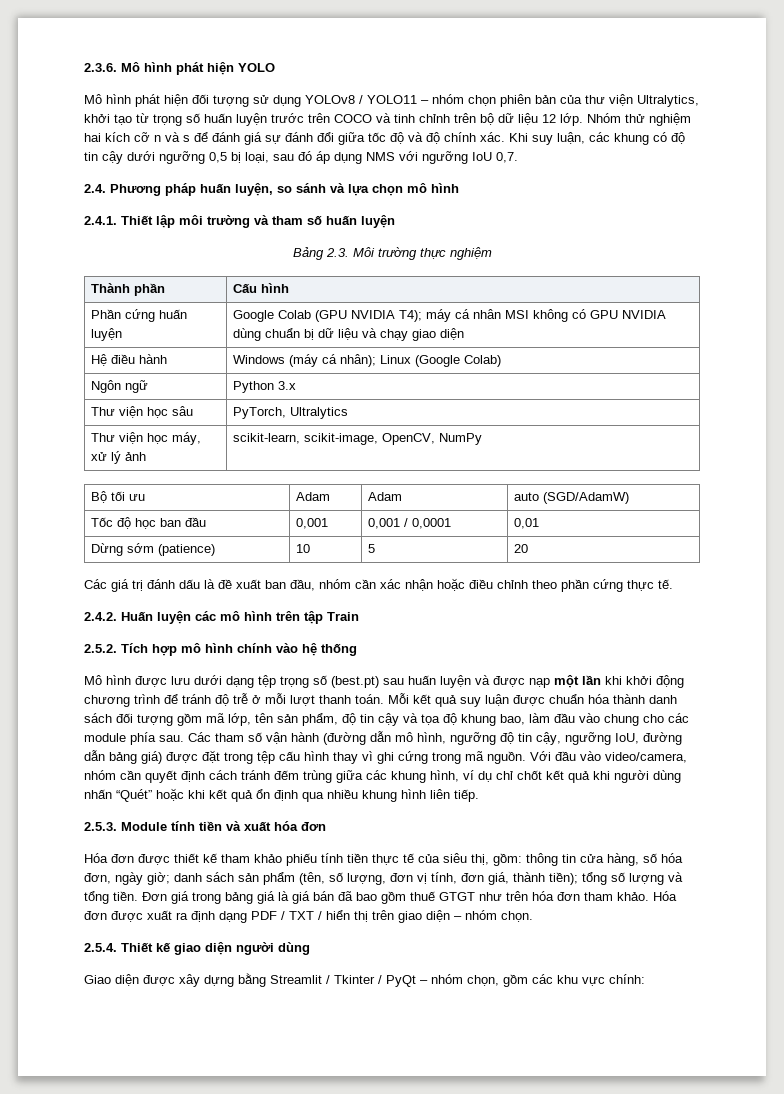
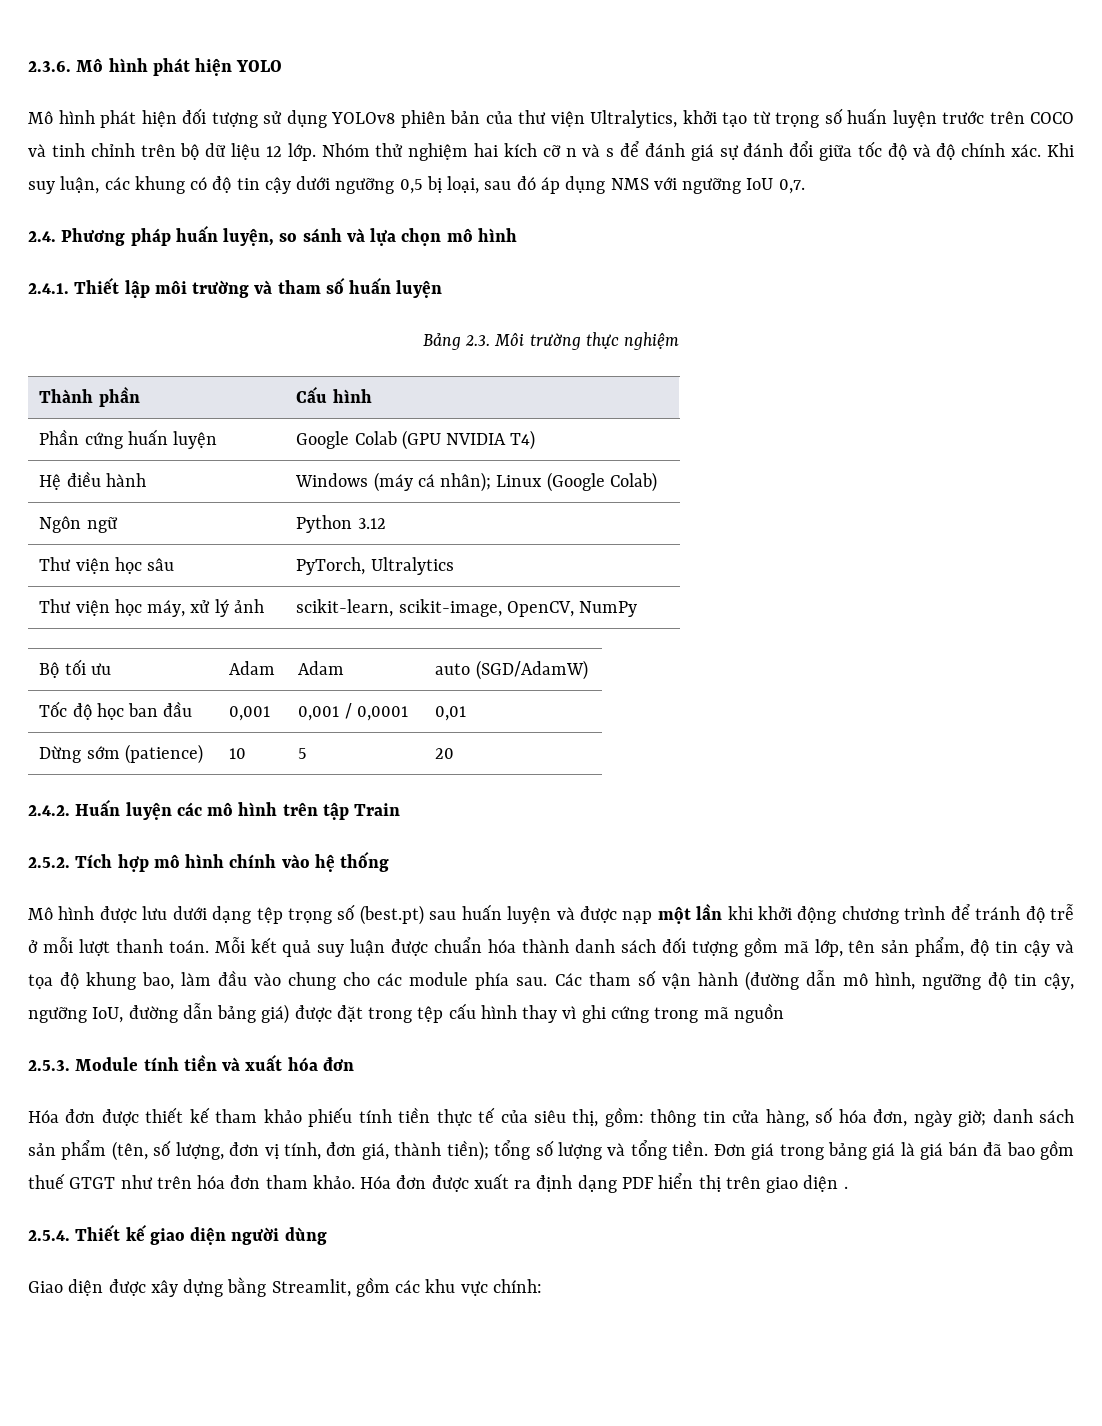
[359,94,496,106] / YOLO11 – nhóm chọn -> (395, 118) none
[398,309,666,322] [232,328,464,341] T4); máy cá nhân MSI không có GPU NVIDIA dùng chuẩn bị dữ liệu và chạy giao diện -> [510,430,536,450] T4)
[277,381,296,390] 3.x -> [357,518,386,529] 3.12
[84,578,673,592] // Các giá trị đánh dấu là đề xuất ban đầu, nhóm cần xác nhận hoặc điều chỉnh theo phần cứng thực tế. -> (455, 753) none
[487,751,687,764] [84,770,681,783] [84,788,479,802] nguồn. Với đầu vào video/camera, nhóm cần quyết định cách tránh đếm trùng giữa các khung hình, ví dụ chỉ chốt kết quả khi người dùng nhấn “Quét” hoặc khi kết quả ổn định qua nhiều khung hình liên tiếp. -> [733,1003,784,1023] nguồn
[281,911,322,920] / TXT / -> (653, 1183) none
[454,910,533,922] – nhóm chọn. -> [843,1186,848,1189] .
[270,974,499,987] Streamlit / Tkinter / PyQt – nhóm chọn, -> [271,1279,351,1297] Streamlit,

